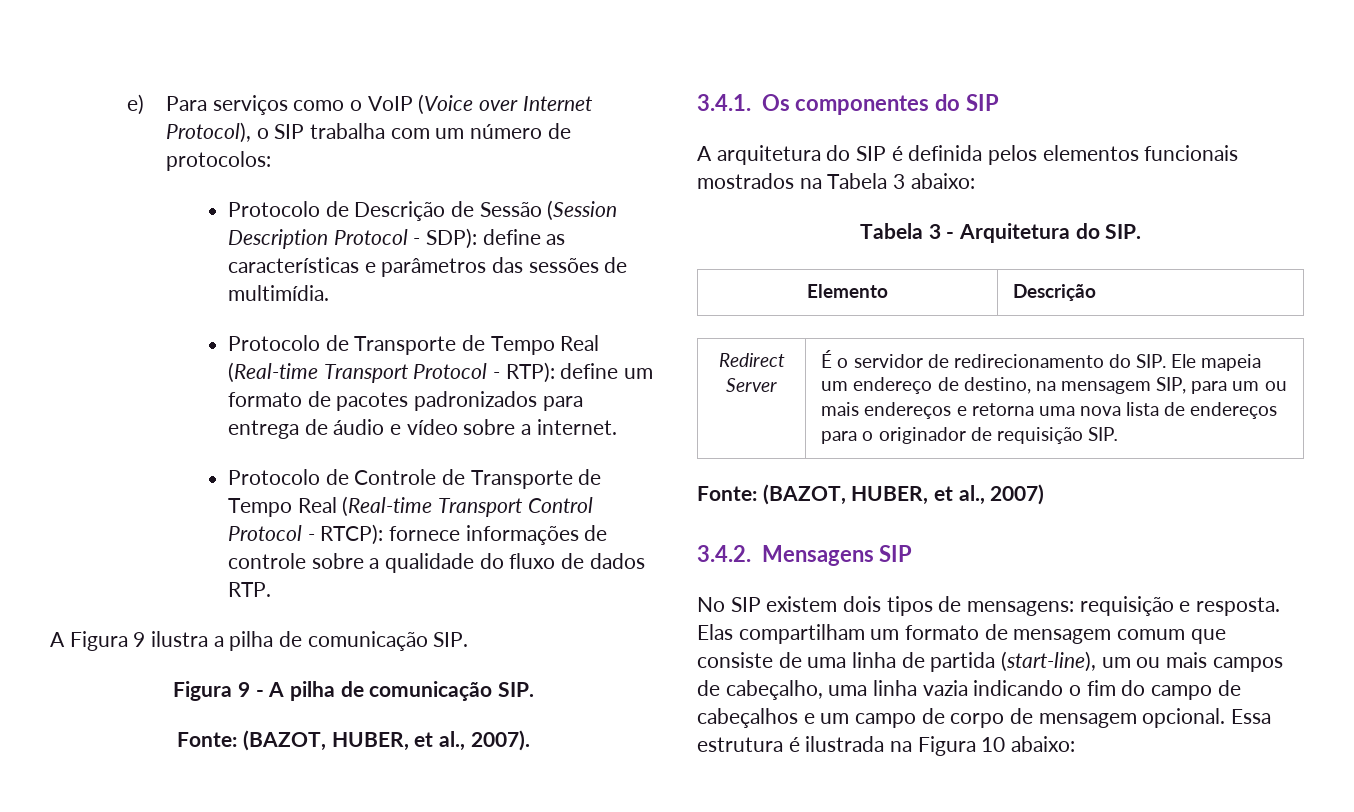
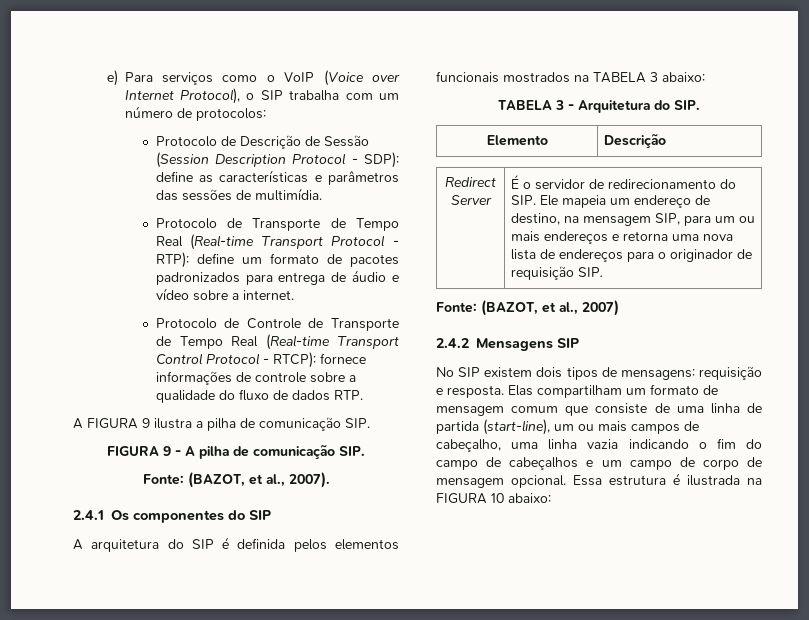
[69,631,128,651] Figura -> [87,418,138,429] FIGURA
[173,681,233,701] Figura -> [107,446,159,456] FIGURA
[331,732,409,751] HUBER, -> (245, 480) none
[697,94,751,111] 3.4.1. -> [73,510,104,520] 2.4.1
[827,173,888,189] Tabela -> [593,72,646,83] TABELA
[859,223,923,239] Tabela -> [498,100,552,110] TABELA
[851,486,929,505] HUBER, -> (538, 308) none
[697,545,751,562] 3.4.2. -> [436,338,469,348] 2.4.2
[917,736,976,756] Figura -> [436,493,487,504] FIGURA

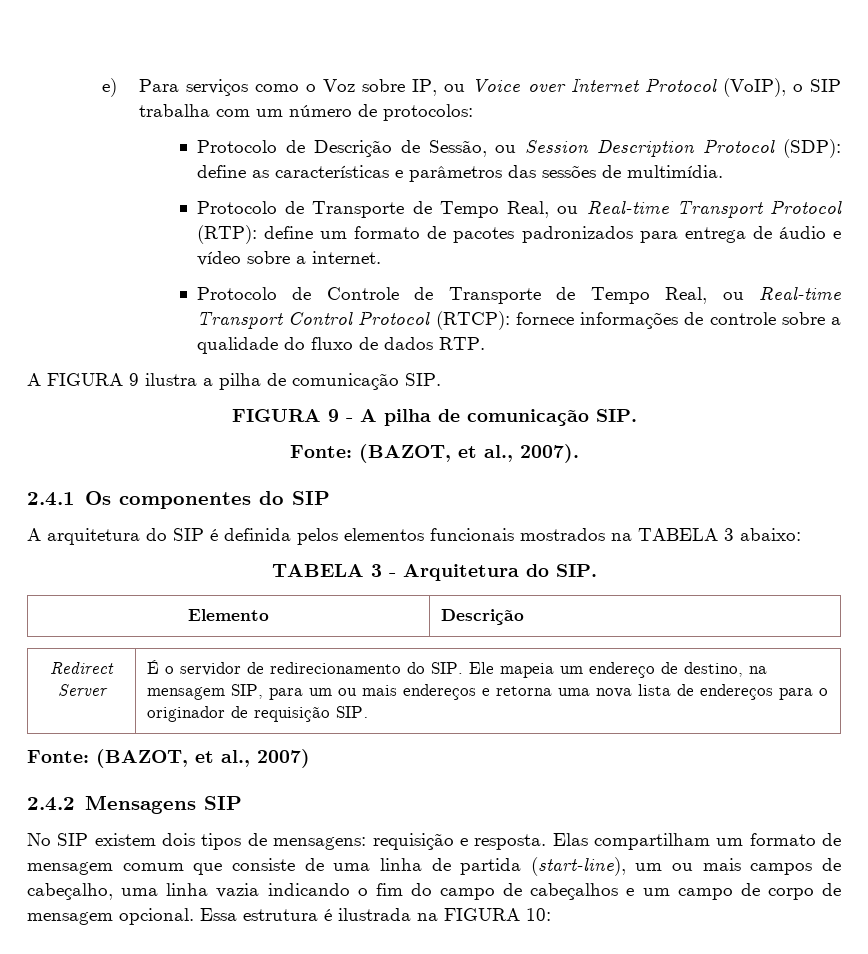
[284,70,400,86] [124,88,241,104] VoIP (Voice over Internet Protocol), -> [323,78,786,97] Voz sobre IP, ou Voice over Internet Protocol (VoIP),
[323,135,369,147] [155,152,399,168] Sessão (Session Description Protocol - SDP): -> [428,139,842,158] Sessão, ou Session Description Protocol (SDP):
[155,234,399,250] [155,252,189,268] Real (Real-time Transport Protocol - RTP): -> [507,200,842,218] [196,225,257,244] Real, ou Real-time Transport Protocol (RTP):
[231,334,331,350] Real (Real-time -> [665,287,842,304] Real, ou Real-time
[262,352,316,368] - RTCP): -> [435,311,510,330] (RTCP):
[491,493,551,503] 10 abaixo: -> [526,908,551,921] 10:

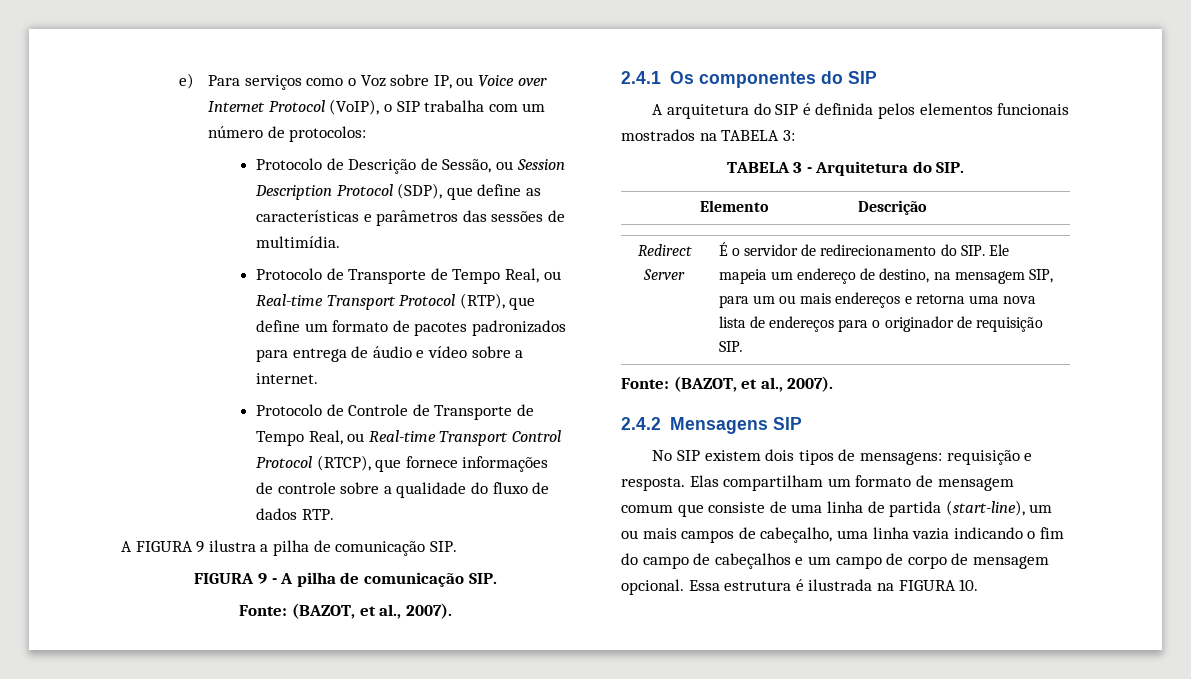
[783,139,842,158] (SDP): -> [397,183,473,200] (SDP), que
[196,225,257,244] (RTP): -> [459,293,536,310] (RTP), que
[435,311,510,330] (RTCP): -> [316,455,402,472] (RTCP), que
[724,528,801,541] 3 abaixo: -> [782,130,795,141] 3:
[257,749,310,768] 2007) -> [787,376,834,392] 2007).
[526,908,551,921] 10: -> [959,579,979,591] 10.

